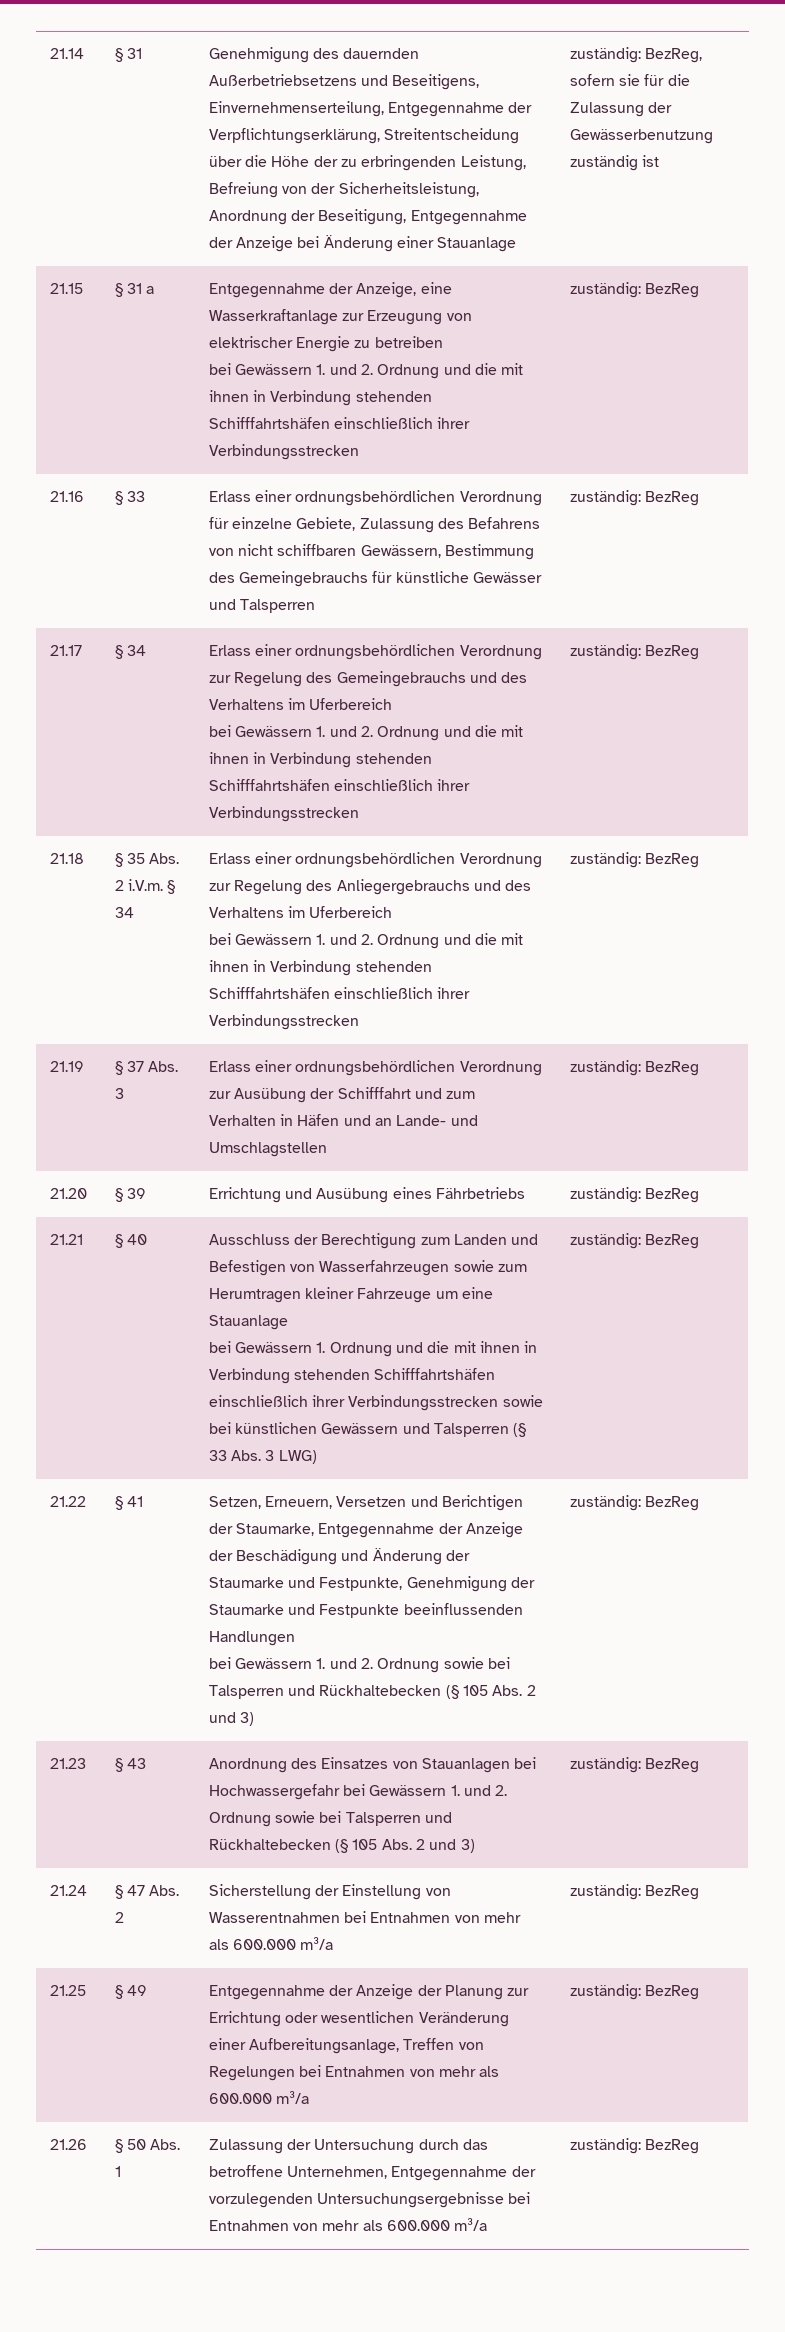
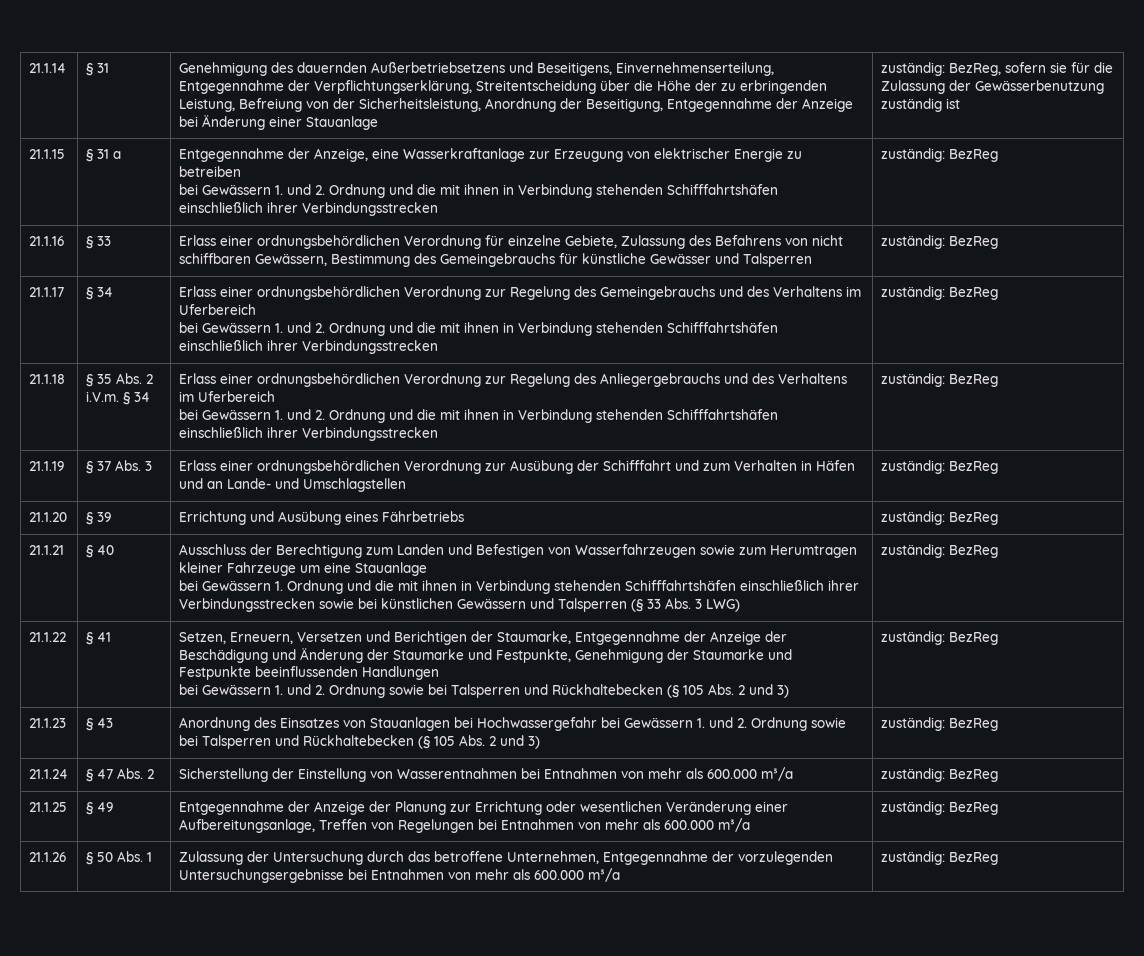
[49,48,84,59] 21.14 -> [28,63,66,73] 21.1.14
[49,283,83,294] 21.15 -> [28,149,65,159] 21.1.15
[49,491,84,502] 21.16 -> [28,236,64,246] 21.1.16
[49,645,82,656] 21.17 -> [28,287,64,297] 21.1.17
[49,853,84,864] 21.18 -> [28,374,65,384] 21.1.18
[49,1061,84,1072] 21.19 -> [28,461,64,471] 21.1.19
[49,1188,87,1199] 21.20 -> [28,512,67,522] 21.1.20
[49,1234,83,1245] 21.21 -> [28,545,64,555] 21.1.21
[49,1496,86,1507] 21.22 -> [28,632,66,642] 21.1.22
[49,1758,86,1769] 21.23 -> [28,718,66,728] 21.1.23
[49,1885,87,1896] 21.24 -> [28,769,68,779] 21.1.24
[49,1985,86,1996] 21.25 -> [28,802,67,812] 21.1.25
[49,2139,87,2150] 21.26 -> [28,852,66,862] 21.1.26

